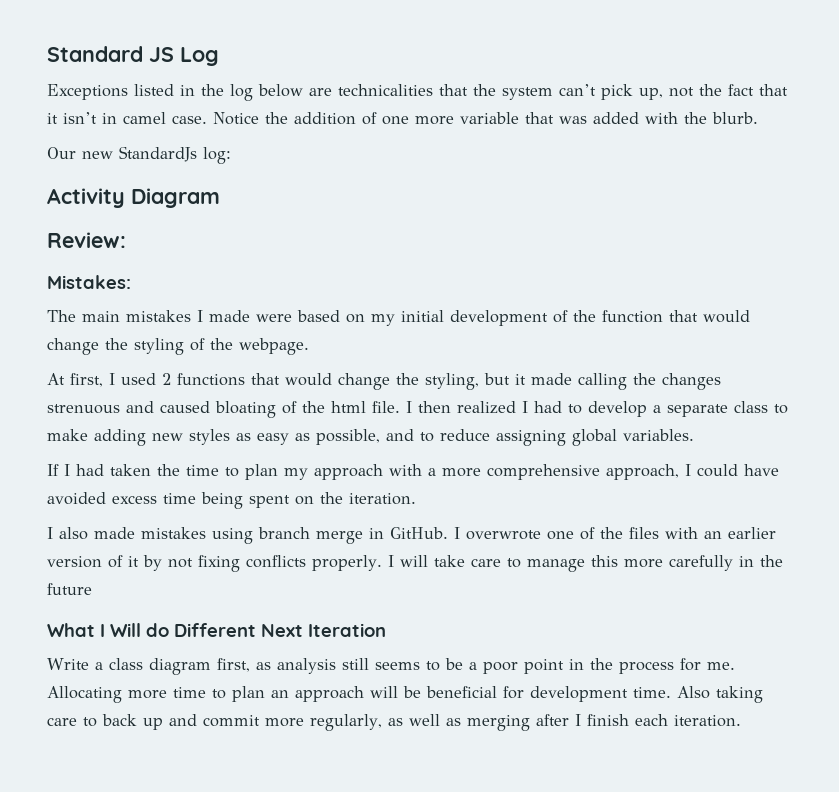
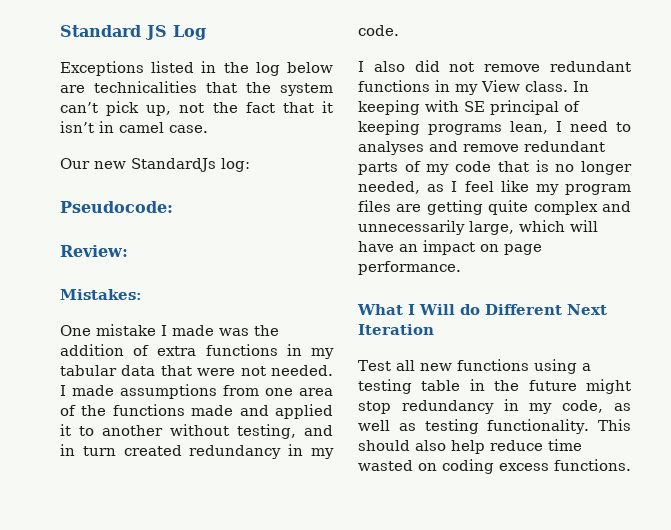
[213,112,758,125] Notice the addition of one more variable that was added with the blurb. -> (208, 129) none
[47,188,220,208] Activity Diagram -> [60,201,173,213] Pseudocode:
[47,310,750,326] [47,338,309,355] [47,373,721,390] [47,401,788,418] [47,429,694,446] [47,464,779,480] [47,492,416,509] [47,527,776,544] [47,555,783,572] [47,583,92,595] The main mistakes I made were based on my initial development of the function that would change the styling of the webpage. // At first, I used 2 functions that would change the styling, but it made calling the changes strenuous and caused bloating of the html file. I then realized I had to develop a separate class to make adding new styles as easy as possible, and to reduce assigning global variables. // If I had taken the time to plan my approach with a more comprehensive approach, I could have avoided excess time being spent on the iteration. // I also made mistakes using branch merge in GitHub. I overwrote one of the files with an earlier version of it by not fixing conflicts properly. I will take care to manage this more carefully in the future -> [60,324,279,336] [60,344,334,359] [60,365,333,376] [60,384,333,399] [60,404,333,419] [60,424,333,439] [60,444,334,459] [358,25,399,36] [358,60,631,72] [358,80,589,95] [358,100,580,115] [358,120,631,135] [358,141,605,155] [358,160,632,175] [358,180,631,195] [358,200,631,215] [358,220,598,235] [358,240,542,255] [358,261,461,275] One mistake I made was the addition of extra functions in my tabular data that were not needed. I made assumptions from one area of the functions made and applied it to another without testing, and in turn created redundancy in my code. // I also did not remove redundant functions in my View class. In keeping with SE principal of keeping programs lean, I need to analyses and remove redundant parts of my code that is no longer needed, as I feel like my program files are getting quite complex and unnecessarily large, which will have an impact on page performance.
[47,658,735,675] [47,686,763,703] [47,714,741,731] Write a class diagram first, as analysis still seems to be a poor point in the process for me. Allocating more time to plan an approach will be beneficial for development time. Also taking care to back up and commit more regularly, as well as merging after I finish each iteration. -> [358,359,591,374] [358,379,631,394] [358,399,631,414] [358,419,631,434] [358,439,582,454] [358,459,631,474] Test all new functions using a testing table in the future might stop redundancy in my code, as well as testing functionality. This should also help reduce time wasted on coding excess functions.

